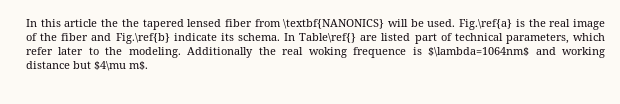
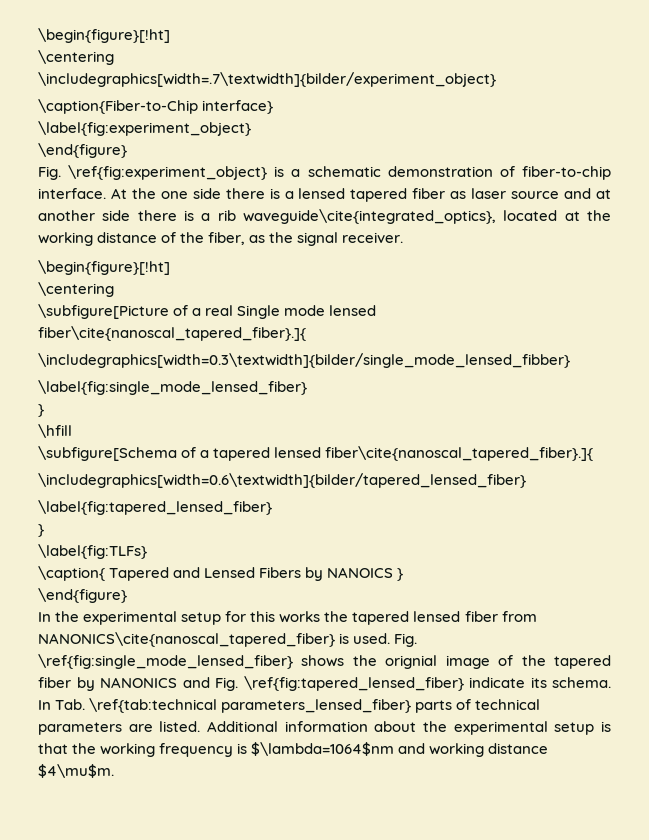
[26,19,119,27] In this article the -> [38,28,170,43] [38,50,114,65] [38,72,496,87] [38,99,274,114] [38,121,251,136] [38,143,127,158] [38,165,612,180] [38,188,611,202] [38,209,611,224] [38,232,404,246] [38,260,170,275] [38,282,114,297] [38,304,377,319] [38,326,306,341] [38,353,570,368] [38,380,307,395] [38,404,44,417] [38,424,72,438] [38,446,594,461] [38,473,526,488] [38,500,272,515] [38,524,44,537] [38,544,147,559] [38,566,404,581] [38,588,127,603] [38,611,321,625] \begin{figure}[!ht] // \centering // \includegraphics[width=.7\textwidth]{bilder/experiment_object} // \caption{Fiber-to-Chip interface} // \label{fig:experiment_object} // \end{figure} // Fig. \ref{fig:experiment_object} is a schematic demonstration of fiber-to-chip interface. At the one side there is a lensed tapered fiber as laser source and at another side there is a rib waveguide\cite{integrated_optics}, located at the working distance of the fiber, as the signal receiver. // \begin{figure}[!ht] // \centering // \subfigure[Picture of a real Single mode lensed fiber\cite{nanoscal_tapered_fiber}.]{ // \includegraphics[width=0.3\textwidth]{bilder/single_mode_lensed_fibber} // \label{fig:single_mode_lensed_fiber} // } // \hfill // \subfigure[Schema of a tapered lensed fiber\cite{nanoscal_tapered_fiber}.]{ // \includegraphics[width=0.6\textwidth]{bilder/tapered_lensed_fiber} // \label{fig:tapered_lensed_fiber} // } // \label{fig:TLFs} // \caption{ Tapered and Lensed Fibers by NANOICS } // \end{figure} // In the experimental setup for this works
[283,19,605,30] [26,33,605,44] [26,47,605,58] [26,61,148,71] \textbf{NANONICS} will be used. Fig.\ref{a} is the real image of the fiber and Fig.\ref{b} indicate its schema. In Table\ref{} are listed part of technical parameters, which refer later to the modeling. Additionally the real woking frequence is $\lambda=1064nm$ and working distance but $4\mu m$. -> [38,632,418,647] [38,654,612,669] [38,676,611,691] [38,698,541,713] [38,721,612,735] [38,742,549,757] [38,764,114,778] NANONICS\cite{nanoscal_tapered_fiber} is used. Fig. \ref{fig:single_mode_lensed_fiber} shows the orignial image of the tapered fiber by NANONICS and Fig. \ref{fig:tapered_lensed_fiber} indicate its schema. In Tab. \ref{tab:technical parameters_lensed_fiber} parts of technical parameters are listed. Additional information about the experimental setup is that the working frequency is $\lambda=1064$nm and working distance $4\mu$m.

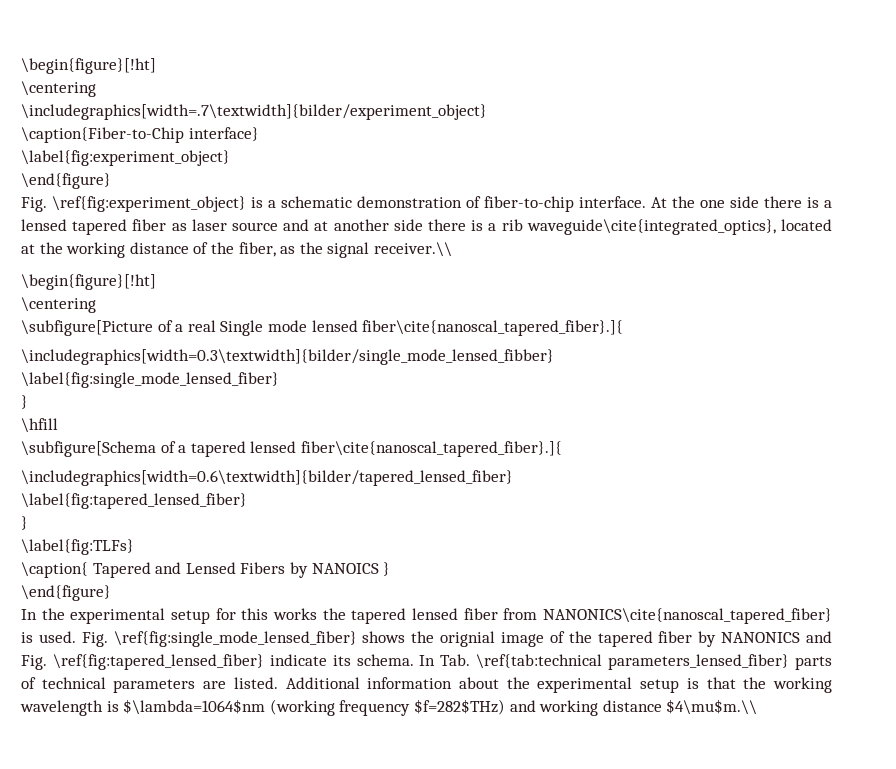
[342,232,404,243] receiver. -> [373,242,452,257] receiver.\\
[159,743,234,757] frequency -> [20,700,103,716] wavelength
(395, 749) none -> [269,699,505,716] (working frequency $f=282$THz)
[38,764,114,778] $4\mu$m. -> [666,699,758,715] $4\mu$m.\\

